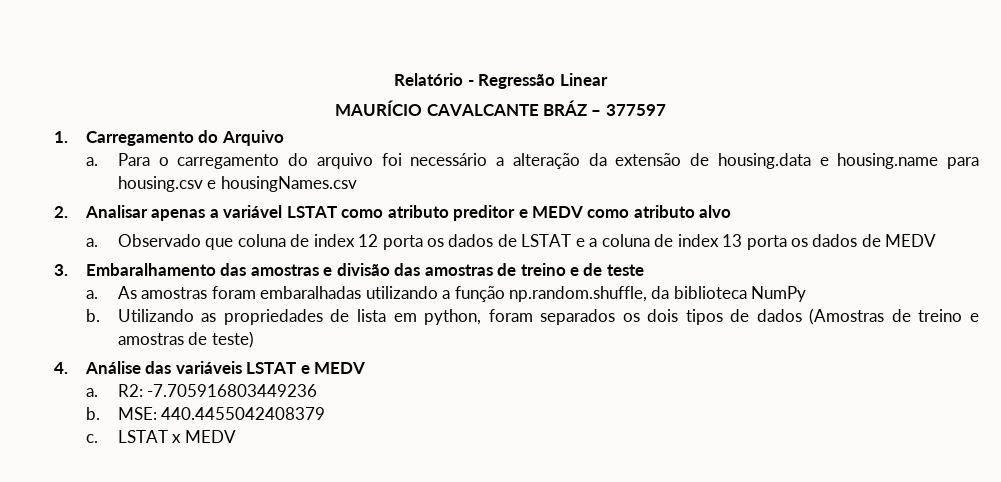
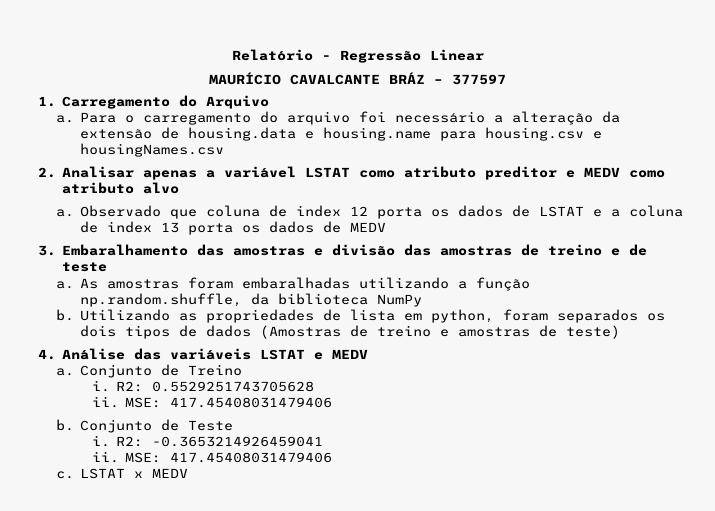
[117,384,318,397] [85,407,326,420] R2: -7.705916803449236 // b. MSE: 440.4455042408379 -> [80,364,243,378] [91,380,315,392] [91,396,333,408] [55,419,234,433] [91,435,324,447] [91,451,333,463] Conjunto de Treino // i. R2: 0.5529251743705628 // ii. MSE: 417.45408031479406 // b. Conjunto de Teste // i. R2: -0.3653214926459041 // ii. MSE: 417.45408031479406

